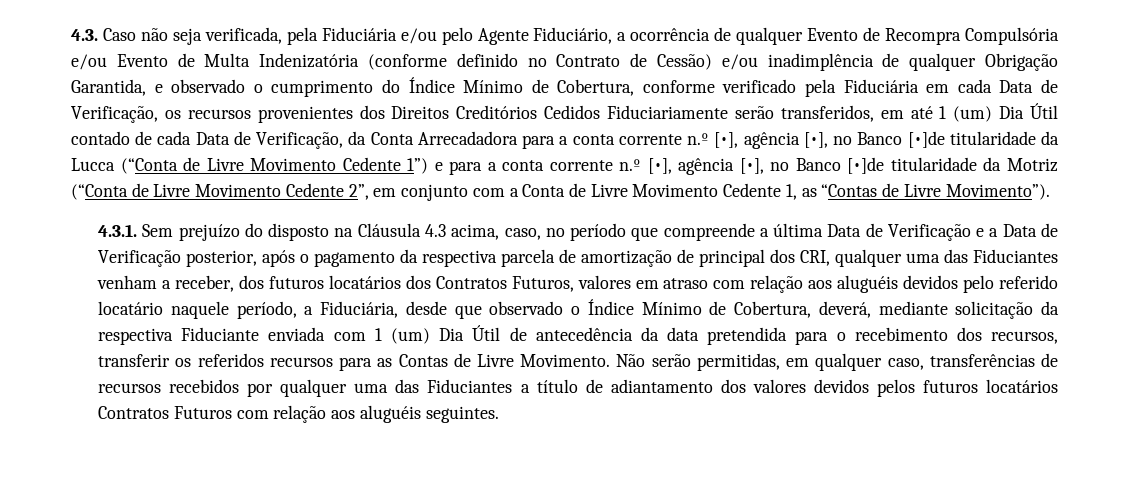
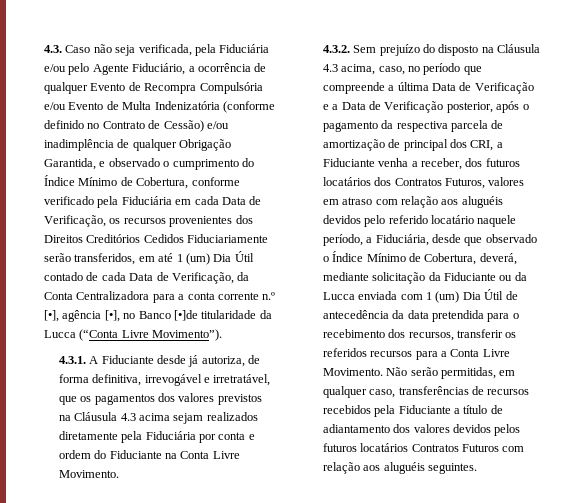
[417,131,518,145] Arrecadadora -> [76,291,150,300] Centralizadora
[183,157,1058,175] [71,183,1050,201] [98,224,138,237] de Livre Movimento Cedente 1”) e para a conta corrente n.º [•], agência [•], no Banco [•]de titularidade da Motriz (“Conta de Livre Movimento Cedente 2”, em conjunto com a Conta de Livre Movimento Cedente 1, as “Contas de Livre Movimento”). // 4.3.1. -> [121,329,223,341] [58,355,261,367] [58,374,271,386] [58,393,262,405] [58,412,258,424] [58,431,255,443] [58,450,240,459] [58,470,119,478] [322,45,350,53] Livre Movimento”). // 4.3.1. A Fiduciante desde já autoriza, de forma definitiva, irrevogável e irretratável, que os pagamentos dos valores previstos na Cláusula 4.3 acima sejam realizados diretamente pela Fiduciária por conta e ordem do Fiduciante na Conta Livre Movimento. // 4.3.2.
[835,249,1059,267] [97,275,158,289] qualquer uma das Fiduciantes venham -> [496,142,503,148] [322,158,409,167] a Fiduciante venha
[98,327,260,345] respectiva Fiduciante -> [444,272,527,281] [322,292,355,300] Fiduciante ou da Lucca
[377,353,471,367] as Contas de -> [441,349,480,357] a Conta
[247,379,513,397] por qualquer uma das Fiduciantes -> [374,405,451,417] pela Fiduciante

